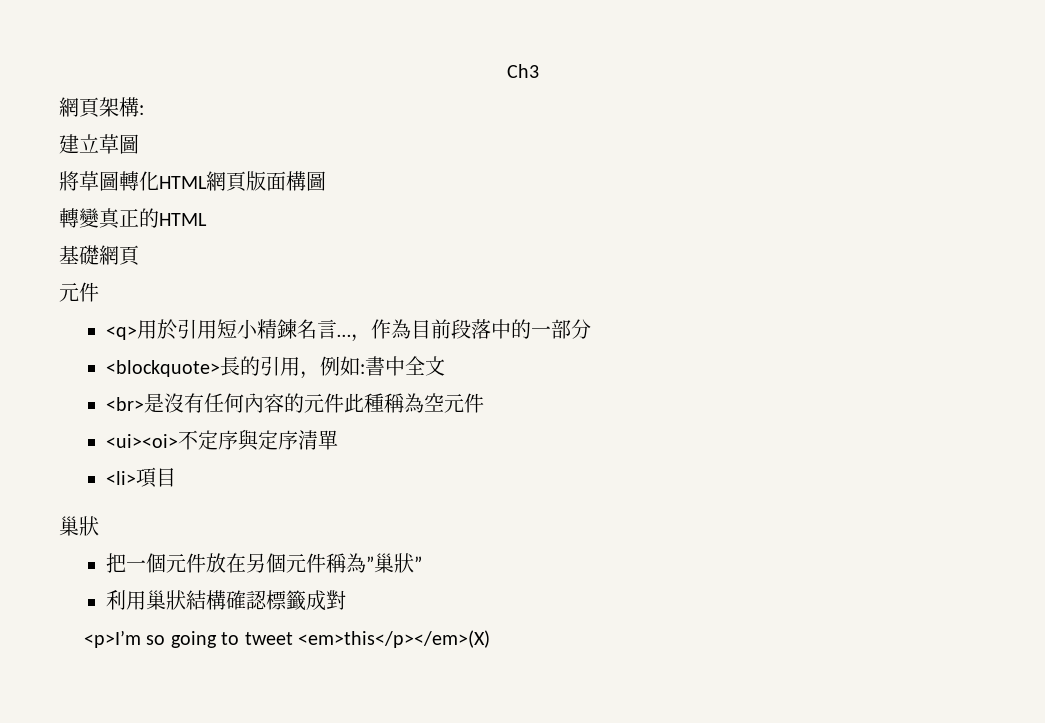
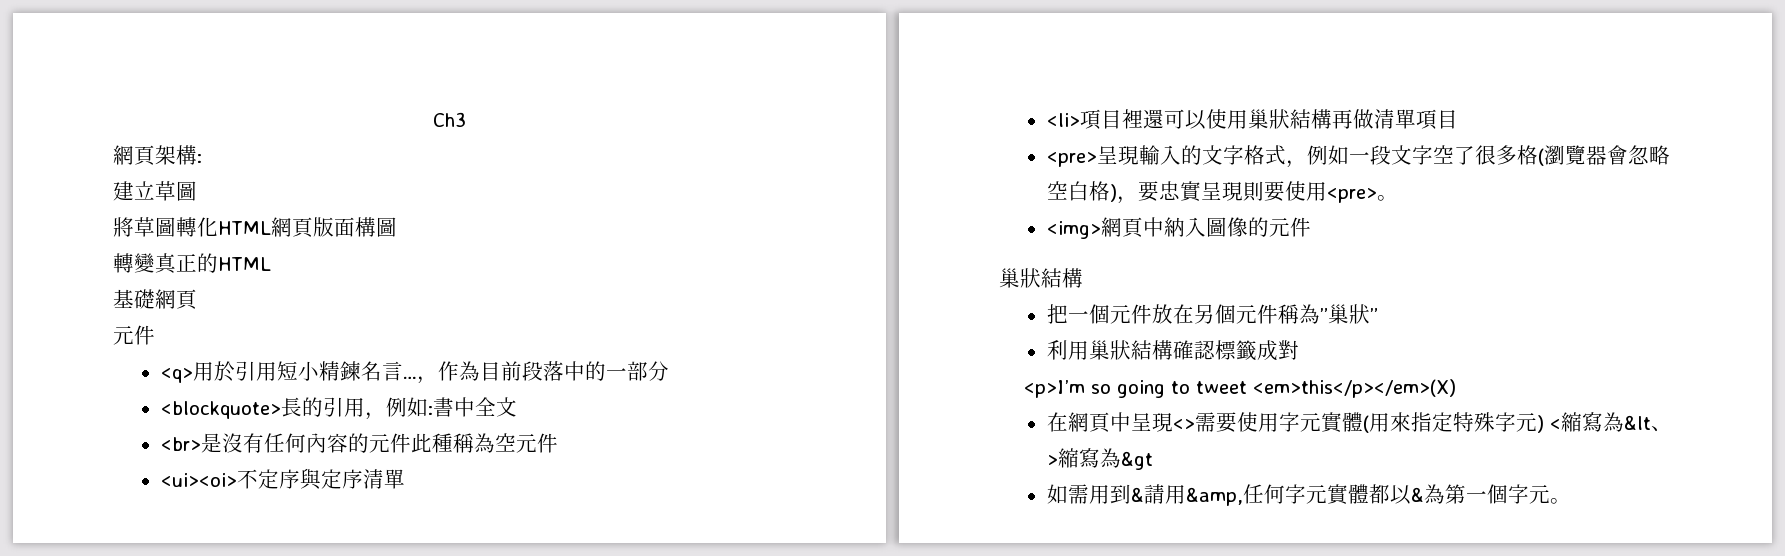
[59,516,99,536] // 巢狀 -> [1121,109,1458,130] [1046,145,1670,168] [1046,181,1398,204] [1046,217,1311,239] [999,268,1083,288] 裡還可以使用巢狀結構再做清單項目 // <pre>呈現輸入的文字格式，例如一段文字空了很多格(瀏覽器會忽略空白格)，要忠實呈現則要使用<pre>。 // <img>網頁中納入圖像的元件 // 巢狀結構
(490, 639) none -> [1046,412,1672,433] [1046,448,1153,470] [1046,484,1571,506] // 在網頁中呈現<>需要使用字元實體(用來指定特殊字元) <縮寫為&lt、>縮寫為&gt // 如需用到&請用&amp,任何字元實體都以&為第一個字元。

